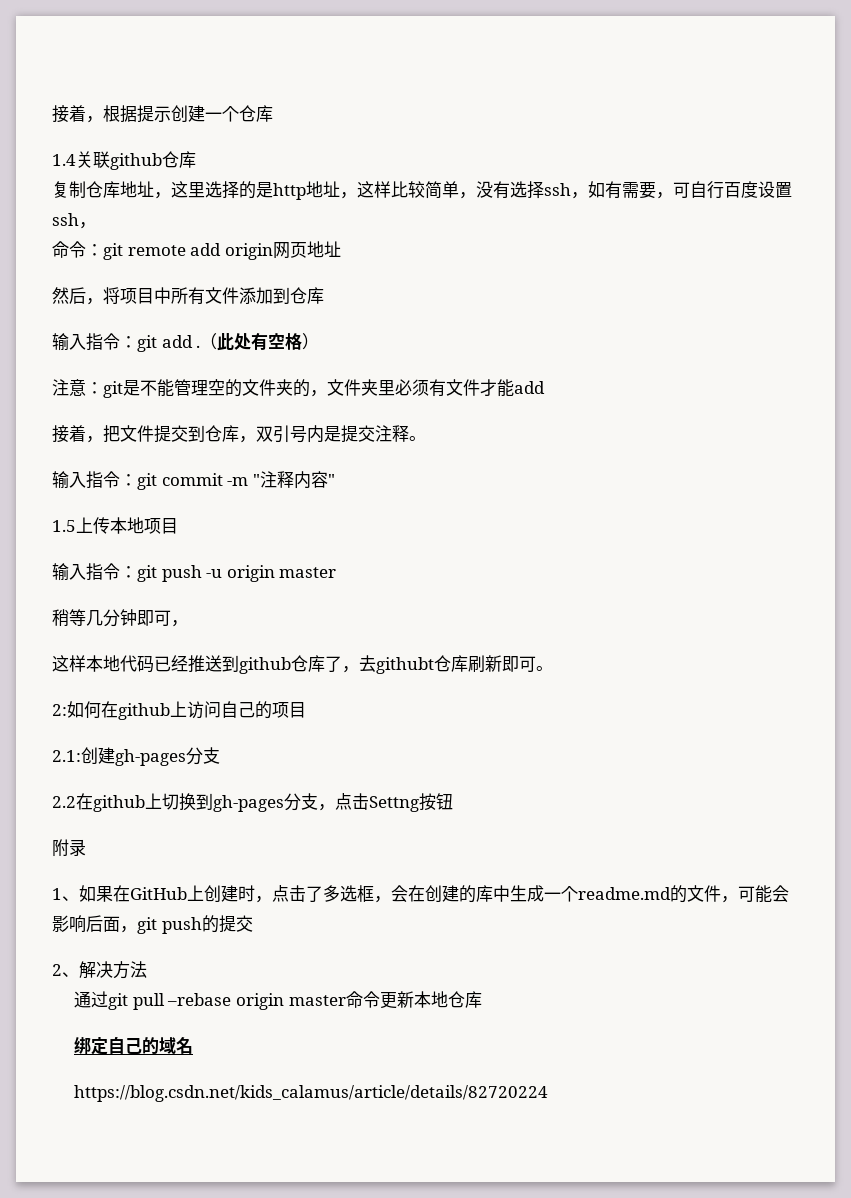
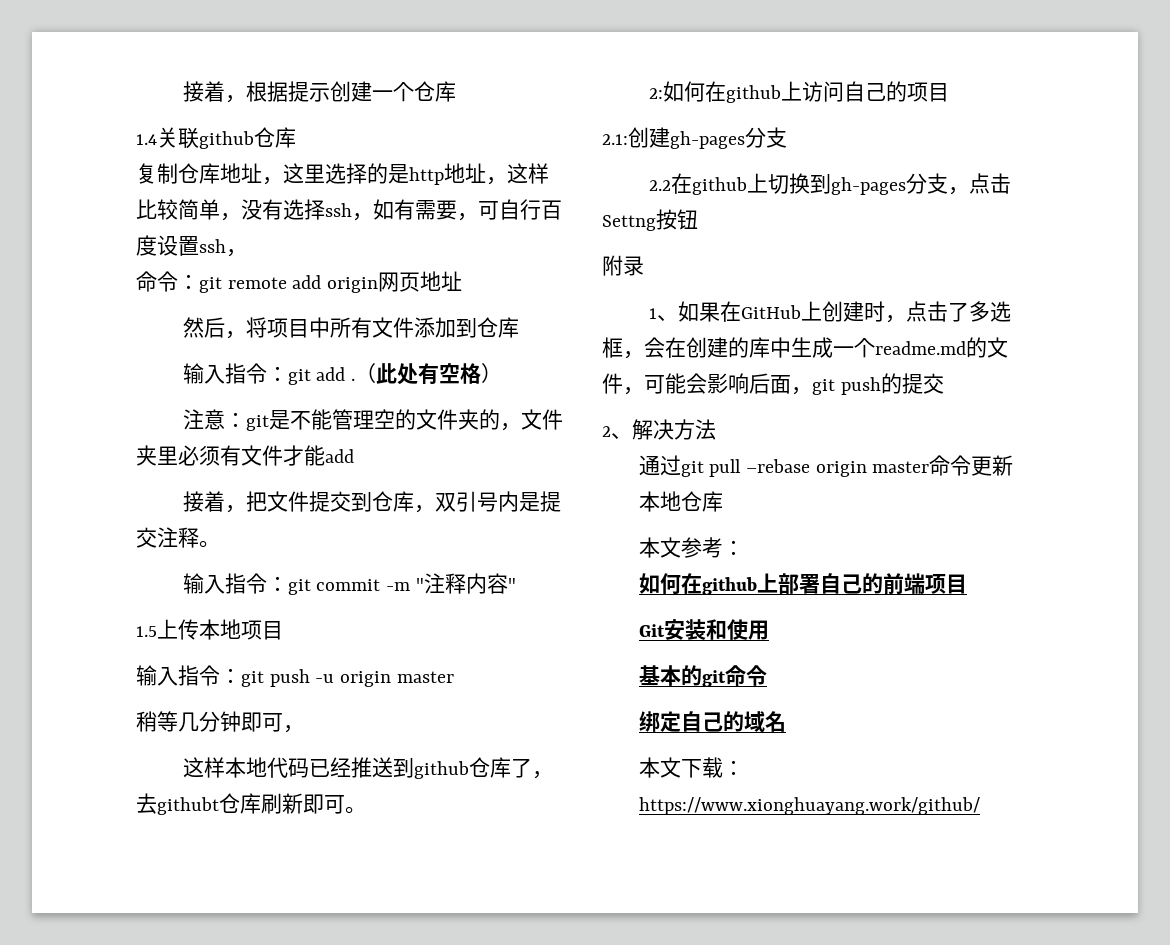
(482, 999) none -> [638,537,744,558] [638,573,967,595] [638,619,769,640] [638,665,767,687] // 本文参考： // 如何在github上部署自己的前端项目 // Git安装和使用 // 基本的git命令
[74,1085,549,1102] https://blog.csdn.net/kids_calamus/article/details/82720224 -> [638,757,744,778] [638,797,980,815] 本文下载：https://www.xionghuayang.work/github/

